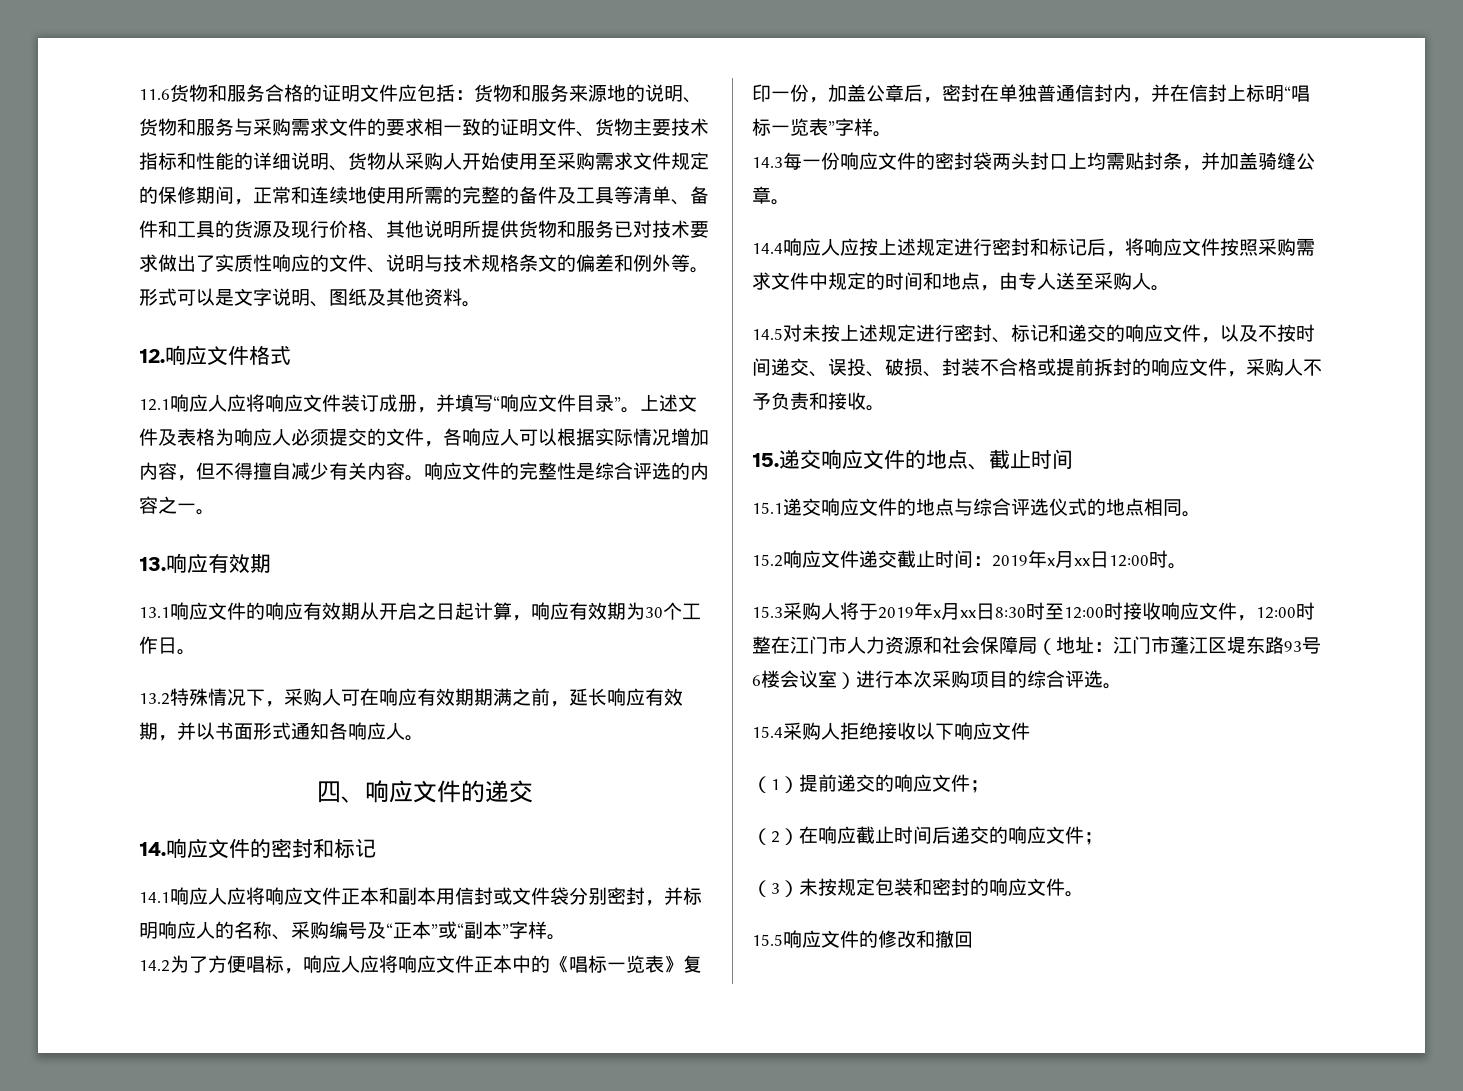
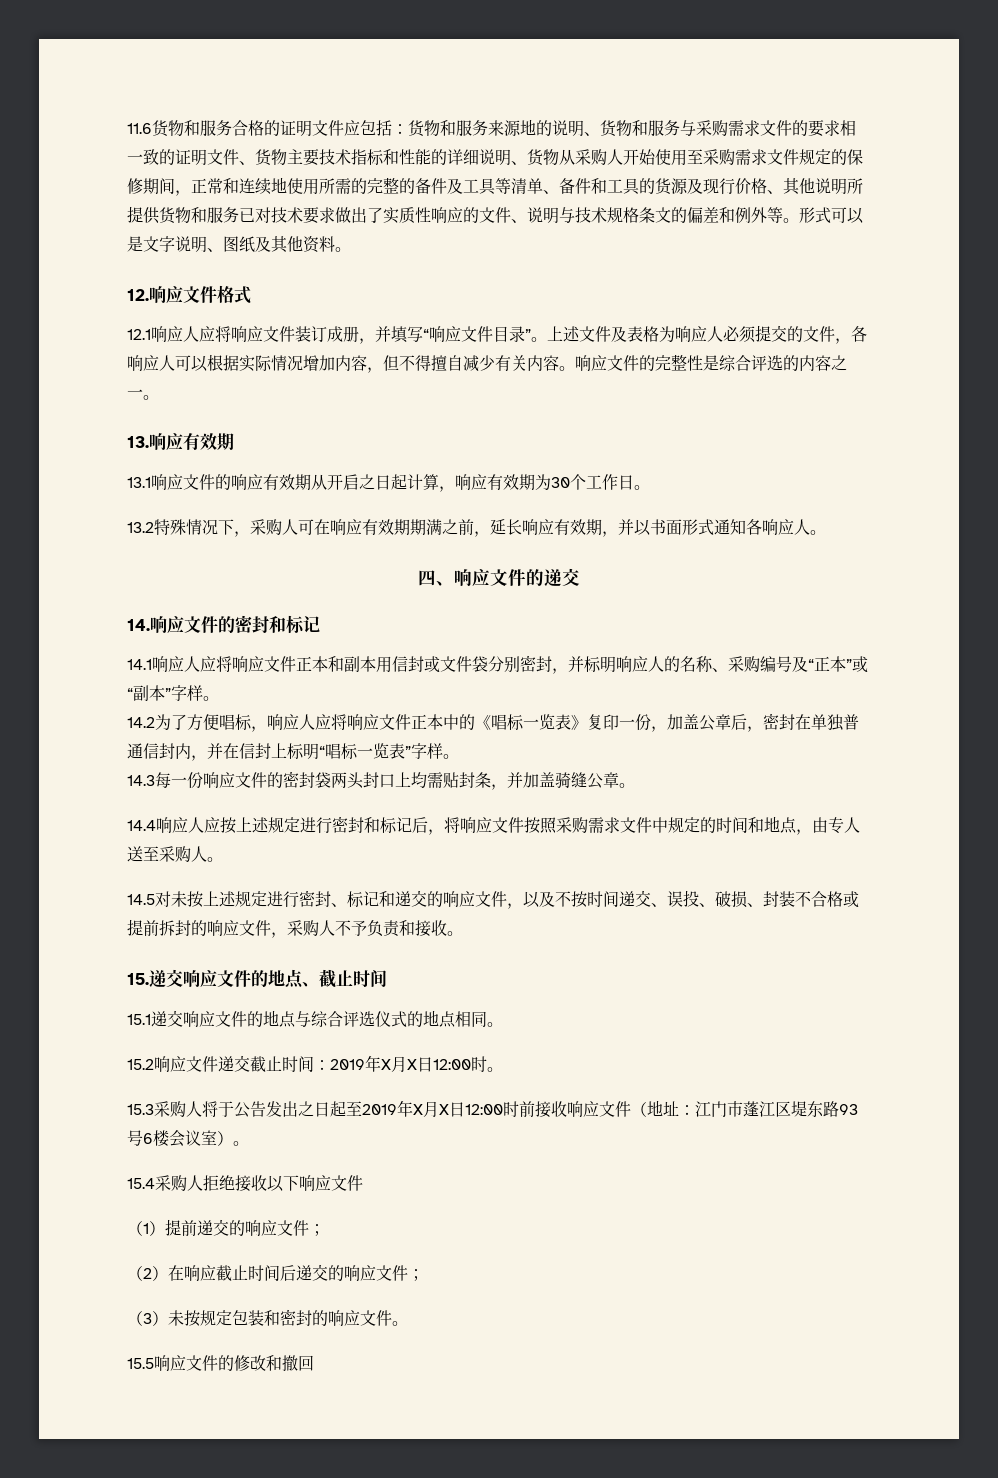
[1047,551,1090,568] x月xx -> [381,1056,417,1072] X月X
[878,602,1315,621] [752,636,1037,654] 2019年x月xx日8:30时至12:00时接收响应文件，12:00时整在江门市人力资源和社会保障局 -> [234,1100,631,1118] 公告发出之日起至2019年X月X日12:00时前接收响应文件
[856,670,1103,688] 进行本次采购项目的综合评选 -> (233, 1138) none

